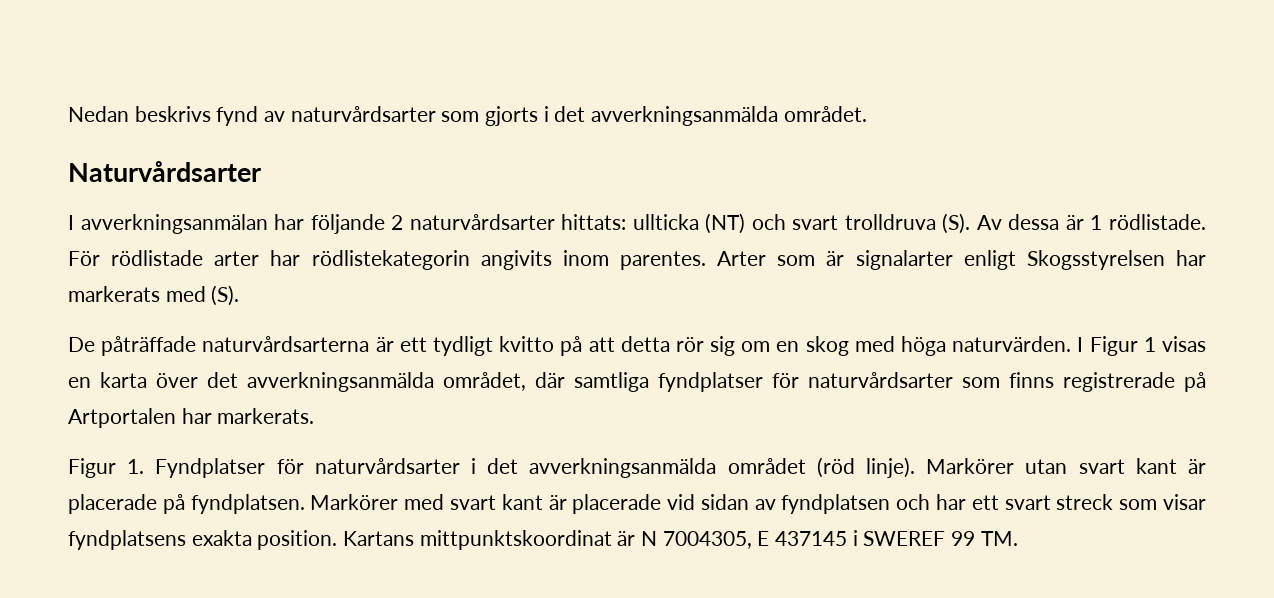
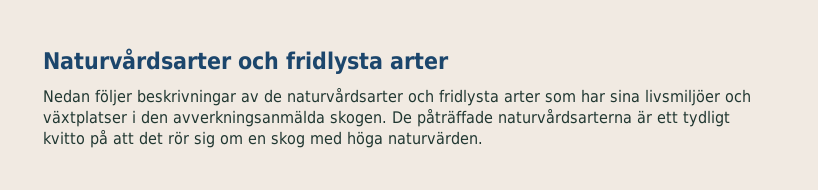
[68,106,867,126] [68,161,261,182] [68,213,1206,234] [68,250,1206,270] [68,285,240,306] Nedan beskrivs fynd av naturvårdsarter som gjorts i det avverkningsanmälda området. // Naturvårdsarter // I avverkningsanmälan har följande 2 naturvårdsarter hittats: ullticka (NT) och svart trolldruva (S). Av dessa är 1 rödlistade. För rödlistade arter har rödlistekategorin angivits inom parentes. Arter som är signalarter enligt Skogsstyrelsen har markerats med (S). // -> [43,48,449,74] [43,87,751,106] [43,110,387,127] Naturvårdsarter och fridlysta arter // Nedan följer beskrivningar av de naturvårdsarter och fridlysta arter som har sina livsmiljöer och växtplatser i den avverkningsanmälda skogen.
[620,336,670,352] detta -> [139,131,163,145] det
[1077,336,1206,356] [68,372,1206,392] [68,408,315,428] [68,457,1207,478] [68,494,1206,514] [68,530,1018,550] I Figur 1 visas en karta över det avverkningsanmälda området, där samtliga fyndplatser för naturvårdsarter som finns registrerade på Artportalen har markerats. // Figur 1. Fyndplatser för naturvårdsarter i det avverkningsanmälda området (röd linje). Markörer utan svart kant är placerade på fyndplatsen. Markörer med svart kant är placerade vid sidan av fyndplatsen och har ett svart streck som visar fyndplatsens exakta position. Kartans mittpunktskoordinat är N 7004305, E 437145 i SWEREF 99 TM. -> (483, 138) none

